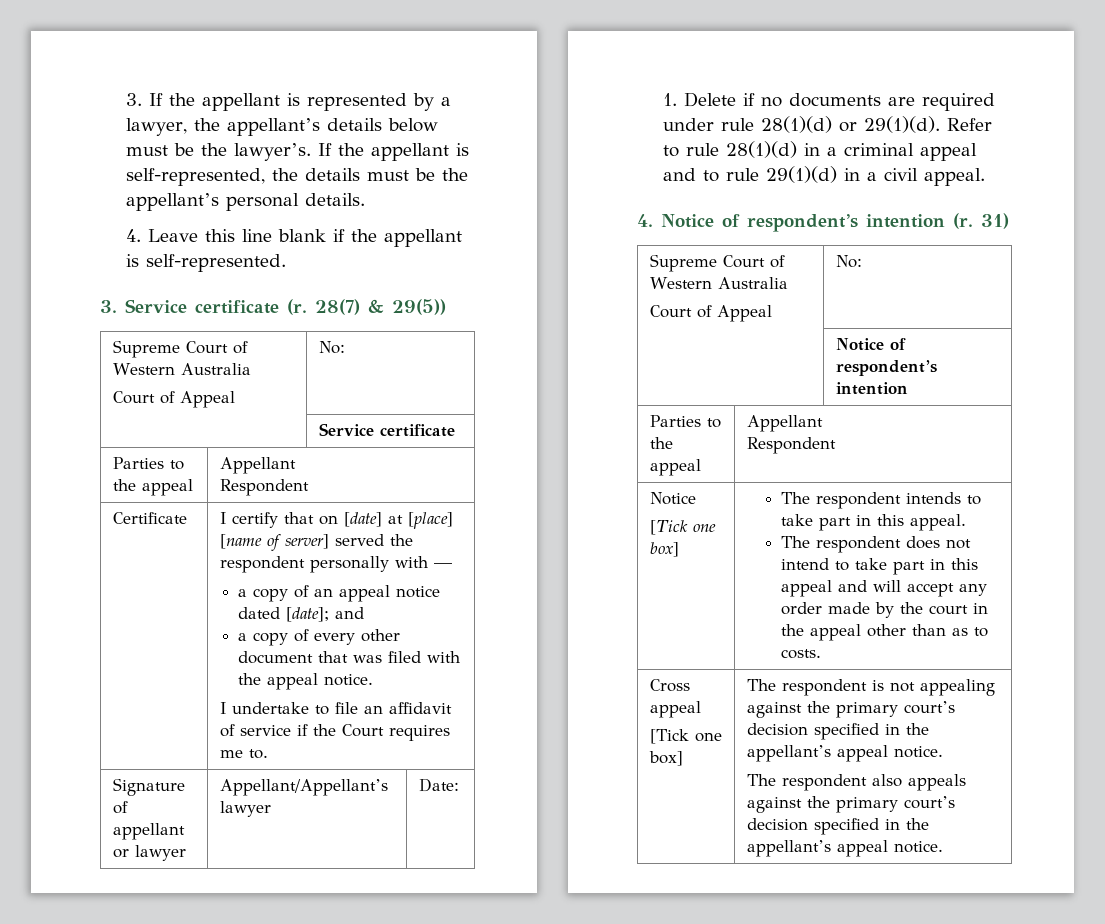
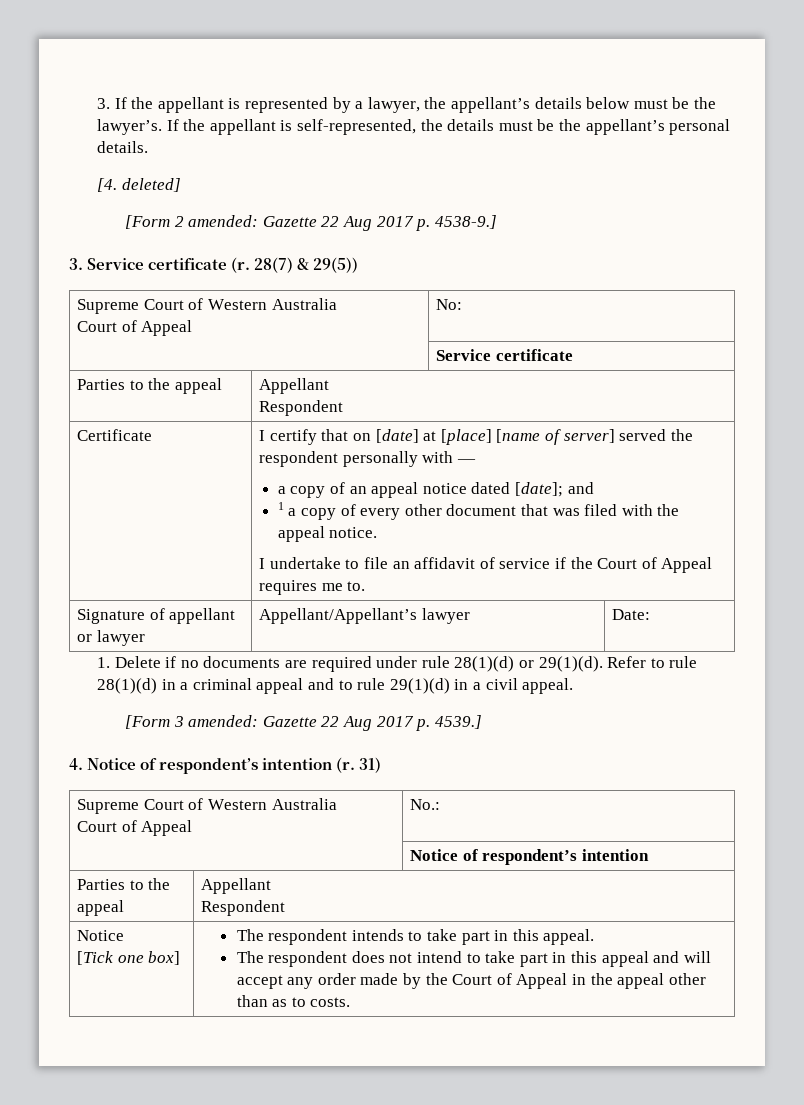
[126,229,463,247] [126,254,287,272] 4. Leave this line blank if the appellant is self-represented. -> [97,178,181,192] [125,215,497,231] [4. deleted] // [Form 2 amended: Gazette 22 Aug 2017 p. 4538-9.]
(365, 613) none -> [277,502,284,510] 1
(384, 730) none -> [641,557,713,573] of Appeal
(986, 177) none -> [125,715,482,731] // [Form 3 amended: Gazette 22 Aug 2017 p. 4539.]
[835,255,862,268] No: -> [410,799,441,810] No.:
[929,605,969,615] court -> [452,973,568,989] Court of Appeal
[649,679,690,692] [649,701,701,718] [649,729,722,744] [648,751,683,766] [746,679,995,696] [746,701,955,718] [746,723,929,740] [746,745,943,762] [746,774,966,791] [746,796,955,813] [746,818,929,835] [746,840,943,857] // Cross appeal // [Tick one box] | The respondent is not appealing against the primary court’s decision specified in the appellant’s appeal notice. // The respondent also appeals against the primary court’s decision specified in the appellant’s appeal notice. -> (351, 1002) none

